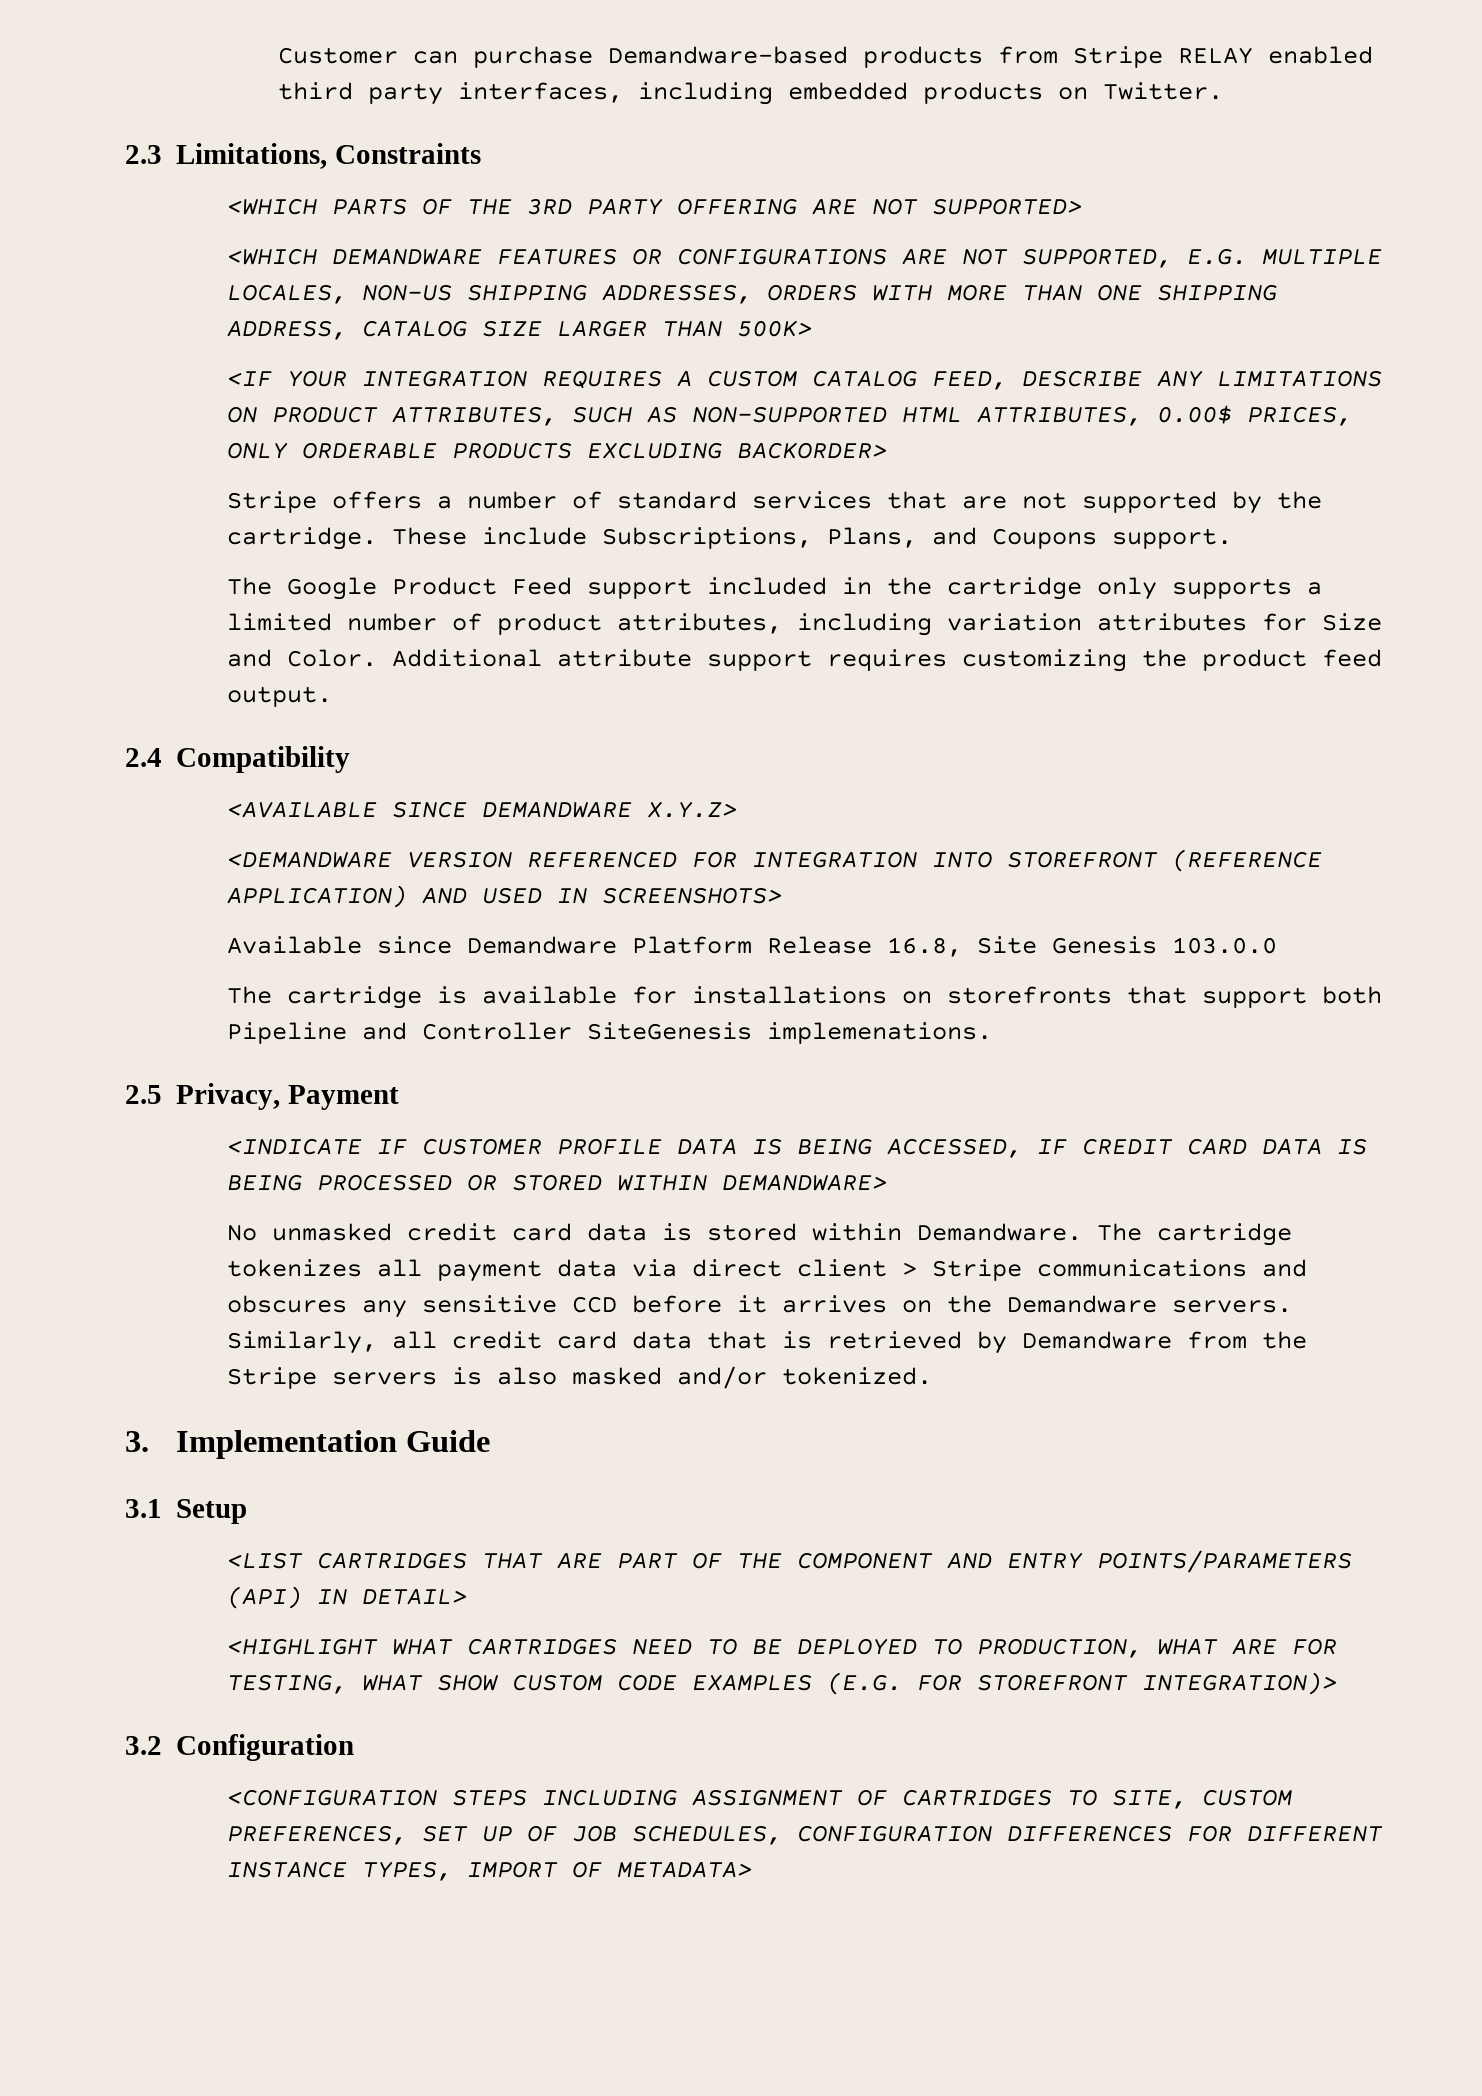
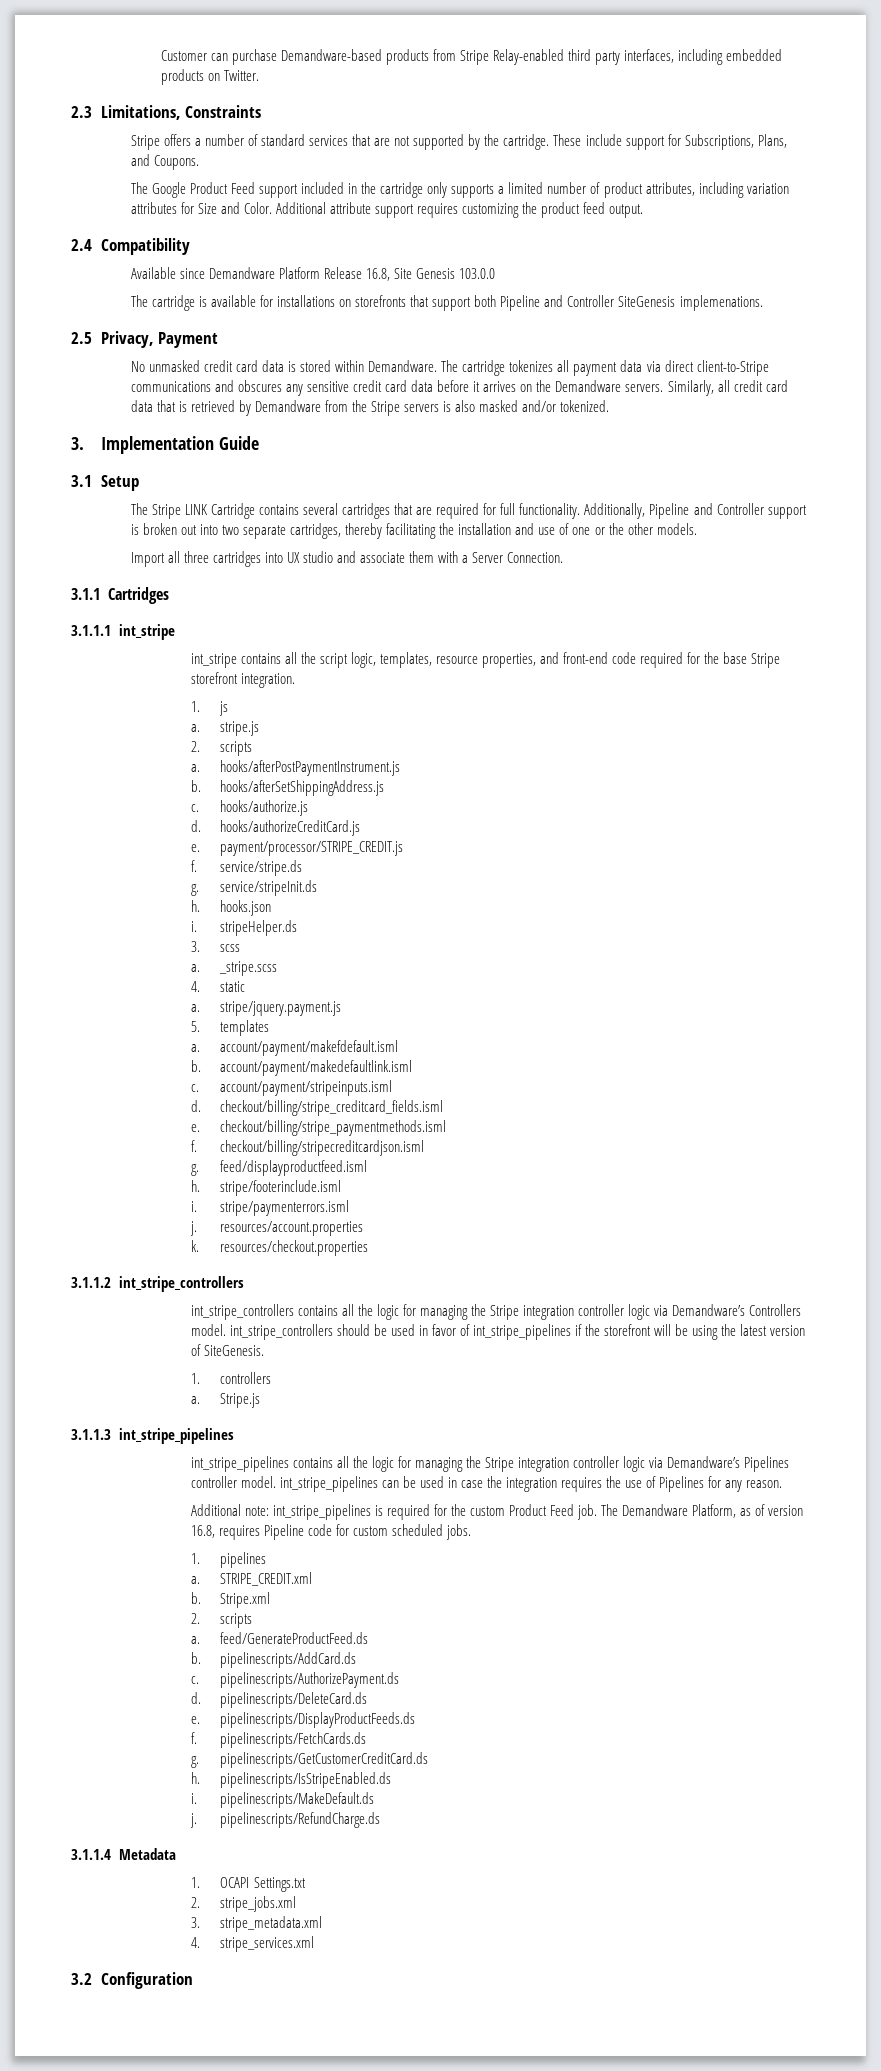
[1177,46,1373,64] RELAY enabled -> [493,49,565,65] Relay-enabled
[226,198,1082,215] [226,248,1382,268] [226,284,1277,304] [226,320,812,340] [226,370,1382,390] [226,405,1352,426] [226,442,887,459] // <WHICH PARTS OF THE 3RD PARTY OFFERING ARE NOT SUPPORTED> // <WHICH DEMANDWARE FEATURES OR CONFIGURATIONS ARE NOT SUPPORTED, E.G. MULTIPLE LOCALES, NON-US SHIPPING ADDRESSES, ORDERS WITH MORE THAN ONE SHIPPING ADDRESS, CATALOG SIZE LARGER THAN 500K> // <IF YOUR INTEGRATION REQUIRES A CUSTOM CATALOG FEED, DESCRIBE ANY LIMITATIONS ON PRODUCT ATTRIBUTES, SUCH AS NON-SUPPORTED HTML ATTRIBUTES, 0.00$ PRICES, ONLY ORDERABLE PRODUCTS EXCLUDING BACKORDER> -> (262, 111) none
(587, 536) none -> [625,134,681,150] support for
[991,528,1232,549] Coupons support. -> [153,155,199,170] Coupons.
[226,801,737,818] [226,849,1322,872] [226,885,782,908] // <AVAILABLE SINCE DEMANDWARE X.Y.Z> // <DEMANDWARE VERSION REFERENCED FOR INTEGRATION INTO STOREFRONT (REFERENCE APPLICATION) AND USED IN SCREENSHOTS> -> (190, 246) none
[226,1138,1367,1158] [226,1174,887,1191] // <INDICATE IF CUSTOMER PROFILE DATA IS BEING ACCESSED, IF CREDIT CARD DATA IS BEING PROCESSED OR STORED WITHIN DEMANDWARE> -> (219, 340) none
[796,1259,1022,1281] client > Stripe -> [696,360,769,376] client-to-Stripe
[571,1296,617,1313] CCD -> [353,380,434,392] credit card data
[226,1550,1352,1573] [226,1586,467,1609] [226,1638,1337,1658] [226,1672,1337,1695] [125,1734,354,1761] [226,1789,1292,1809] [226,1825,1383,1845] [226,1861,752,1881] <LIST CARTRIDGES THAT ARE PART OF THE COMPONENT AND ENTRY POINTS/PARAMETERS (API) IN DETAIL> // <HIGHLIGHT WHAT CARTRIDGES NEED TO BE DEPLOYED TO PRODUCTION, WHAT ARE FOR TESTING, WHAT SHOW CUSTOM CODE EXAMPLES (E.G. FOR STOREFRONT INTEGRATION)> // 3.2 Configuration // <CONFIGURATION STEPS INCLUDING ASSIGNMENT OF CARTRIDGES TO SITE, CUSTOM PREFERENCES, SET UP OF JOB SCHEDULES, CONFIGURATION DIFFERENCES FOR DIFFERENT INSTANCE TYPES, IMPORT OF METADATA> -> [130,503,807,519] [130,523,697,539] [130,551,564,567] [71,587,169,604] [71,624,175,640] [190,652,781,668] [190,672,295,688] [190,701,229,716] [190,721,260,736] [190,741,253,756] [190,760,401,776] [190,780,385,796] [190,800,309,816] [190,820,361,836] [190,841,404,856] [190,860,303,876] [190,880,318,896] [190,900,272,916] [190,920,298,936] [190,941,241,952] [190,961,278,976] [190,981,246,992] [190,1001,342,1016] [190,1020,270,1036] [190,1040,399,1056] [190,1060,413,1076] [190,1080,393,1096] [190,1100,444,1116] [190,1120,447,1136] [190,1140,425,1156] [190,1160,368,1176] [190,1180,342,1196] [190,1200,350,1216] [189,1221,364,1236] [190,1240,369,1256] [71,1276,244,1292] [190,1304,802,1320] [190,1324,806,1340] [190,1344,264,1356] [190,1372,272,1384] [190,1393,261,1408] [71,1428,234,1444] [190,1456,790,1472] [190,1476,783,1492] [190,1504,804,1520] [190,1524,471,1540] [190,1552,267,1568] [190,1572,313,1586] [190,1592,271,1608] [190,1613,253,1628] [190,1632,369,1644] [190,1652,357,1668] [190,1672,400,1688] [190,1692,368,1708] [190,1712,416,1728] [190,1732,367,1748] [190,1752,429,1768] [190,1772,392,1788] [190,1792,375,1808] [189,1812,381,1828] [71,1848,176,1860] [190,1877,306,1892] [190,1896,297,1912] [190,1916,323,1932] [190,1936,315,1952] [71,1972,193,1989] The Stripe LINK Cartridge contains several cartridges that are required for full functionality. Additionally, Pipeline and Controller support is broken out into two separate cartridges, thereby facilitating the installation and use of one or the other models. // Import all three cartridges into UX studio and associate them with a Server Connection. // 3.1.1 Cartridges // 3.1.1.1 int_stripe // int_stripe contains all the script logic, templates, resource properties, and front-end code required for the base Stripe storefront integration. // 1. js // a. stripe.js // 2. scripts // a. hooks/afterPostPaymentInstrument.js // b. hooks/afterSetShippingAddress.js // c. hooks/authorize.js // d. hooks/authorizeCreditCard.js // e. payment/processor/STRIPE_CREDIT.js // f. service/stripe.ds // g. service/stripeInit.ds // h. hooks.json // i. stripeHelper.ds // 3. scss // a. _stripe.scss // 4. static // a. stripe/jquery.payment.js // 5. templates // a. account/payment/makefdefault.isml // b. account/payment/makedefaultlink.isml // c. account/payment/stripeinputs.isml // d. checkout/billing/stripe_creditcard_fields.isml // e. checkout/billing/stripe_paymentmethods.isml // f. checkout/billing/stripecreditcardjson.isml // g. feed/displayproductfeed.isml // h. stripe/footerinclude.isml // i. stripe/paymenterrors.isml // j. resources/account.properties // k. resources/checkout.properties // 3.1.1.2 int_stripe_controllers // int_stripe_controllers contains all the logic for managing the Stripe integration controller logic via Demandware’s Controllers model. int_stripe_controllers should be used in favor of int_stripe_pipelines if the storefront will be using the latest version of SiteGenesis. // 1. controllers // a. Stripe.js // 3.1.1.3 int_stripe_pipelines // int_stripe_pipelines contains all the logic for managing the Stripe integration controller logic via Demandware’s Pipelines controller model. int_stripe_pipelines can be used in case the integration requires the use of Pipelines for any reason. // Additional note: int_stripe_pipelines is required for the custom Product Feed job. The Demandware Platform, as of version 16.8, requires Pipeline code for custom scheduled jobs. // 1. pipelines // a. STRIPE_CREDIT.xml // b. Stripe.xml // 2. scripts // a. feed/GenerateProductFeed.ds // b. pipelinescripts/AddCard.ds // c. pipelinescripts/AuthorizePayment.ds // d. pipelinescripts/DeleteCard.ds // e. pipelinescripts/DisplayProductFeeds.ds // f. pipelinescripts/FetchCards.ds // g. pipelinescripts/GetCustomerCreditCard.ds // h. pipelinescripts/IsStripeEnabled.ds // i. pipelinescripts/MakeDefault.ds // j. pipelinescripts/RefundCharge.ds // 3.1.1.4 Metadata // 1. OCAPI Settings.txt // 2. stripe_jobs.xml // 3. stripe_metadata.xml // 4. stripe_services.xml // 3.2 Configuration

